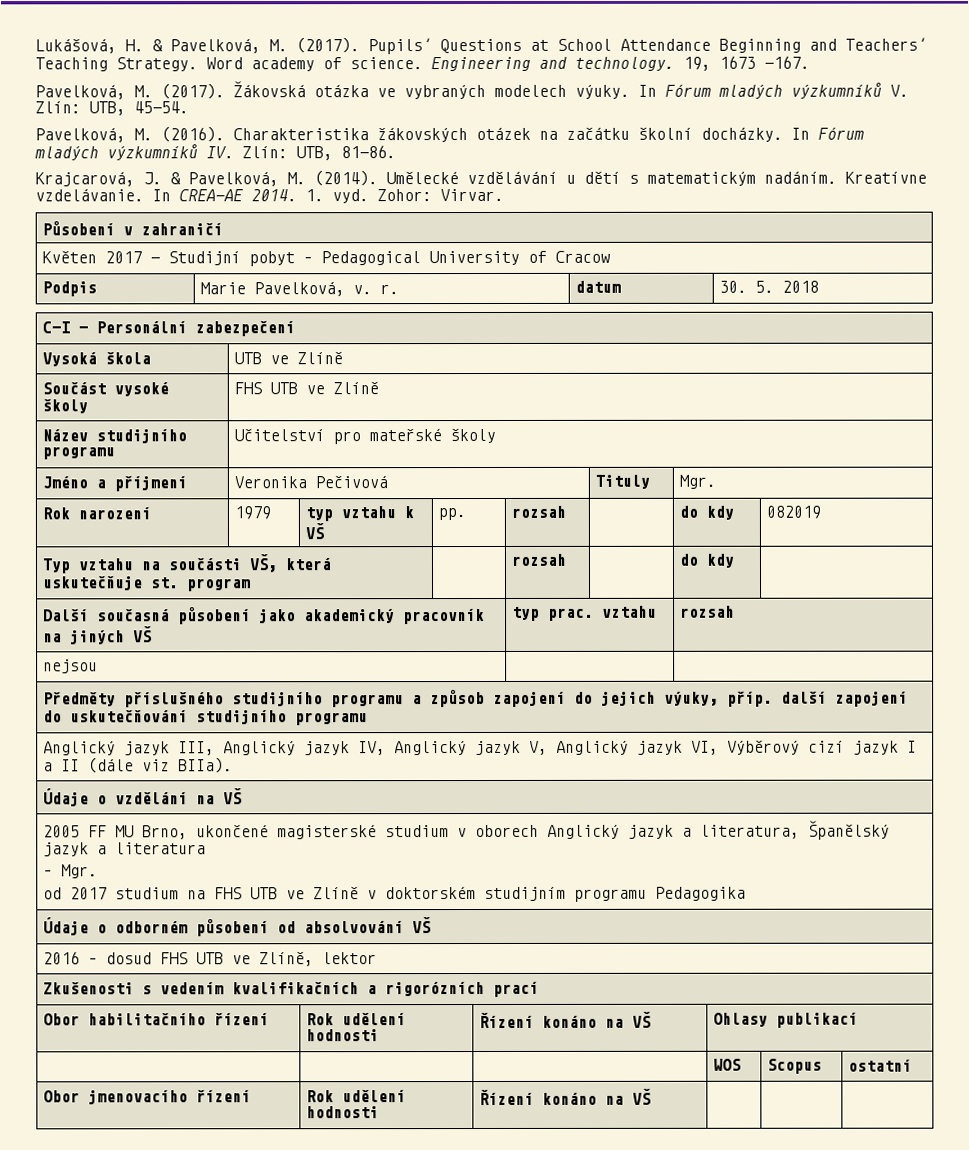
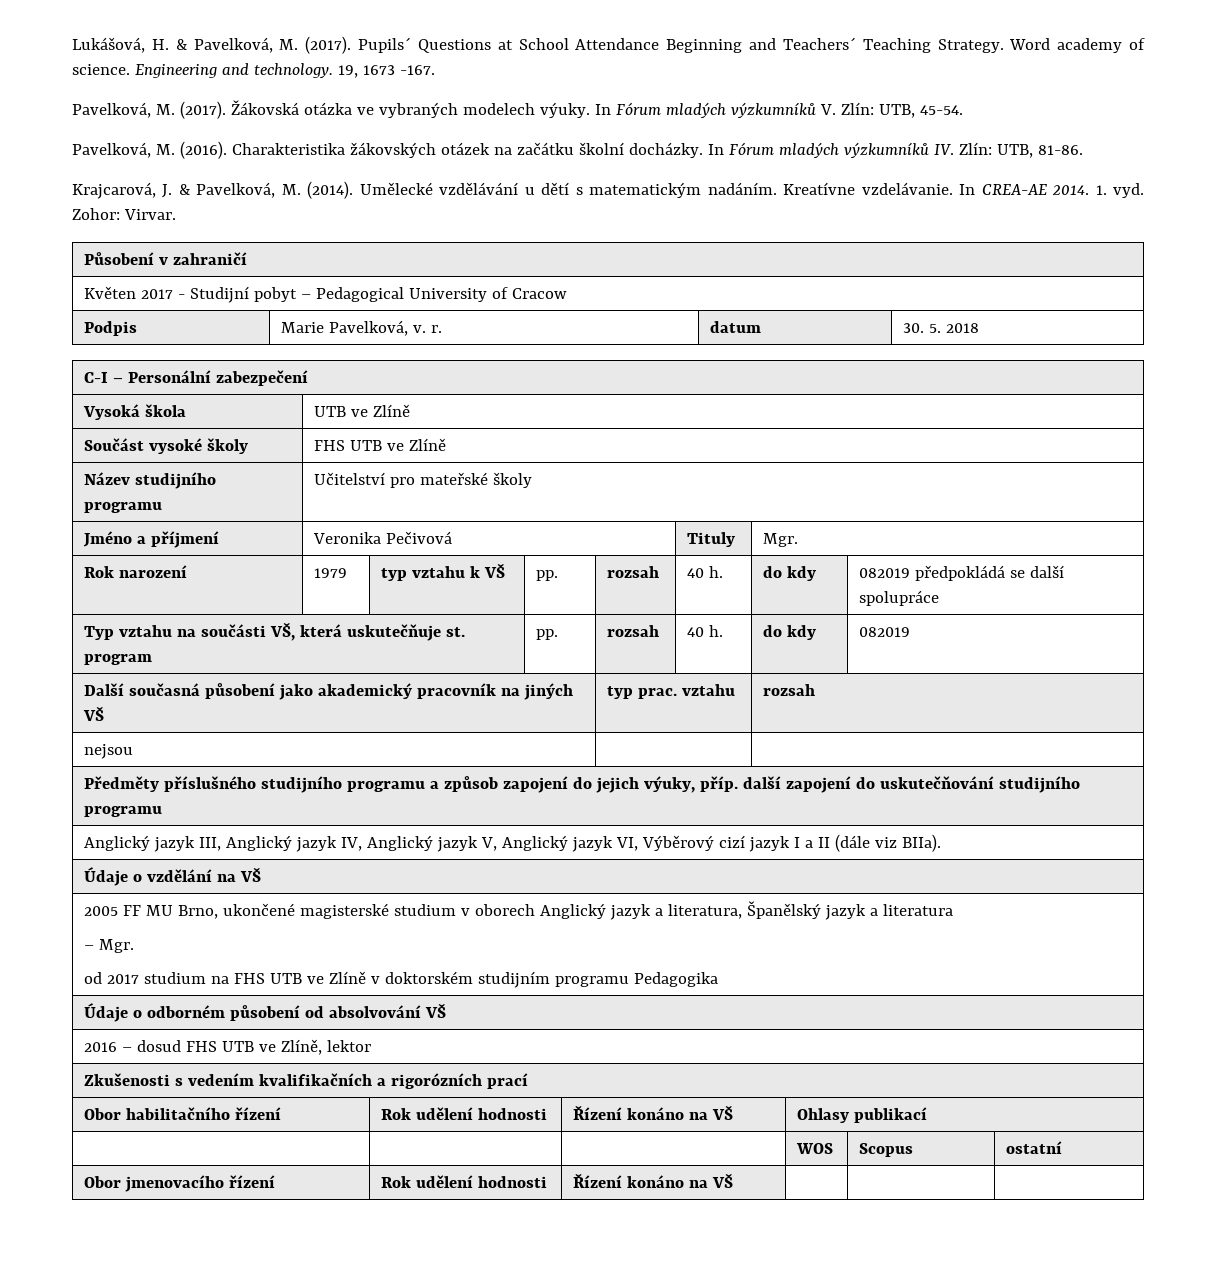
[679,505,735,520] [766,505,822,519] | do kdy | 082019 -> [687,566,724,578] [763,566,817,581] [859,565,1065,581] [859,590,940,606] 40 h. | do kdy | 082019 předpokládá se další spolupráce
[511,553,567,566] [679,553,735,568] | rozsah | | do kdy | -> [536,629,559,640] [607,625,660,637] [687,625,724,637] [763,625,817,640] [859,627,911,637] pp. | rozsah | 40 h. | do kdy | 082019

